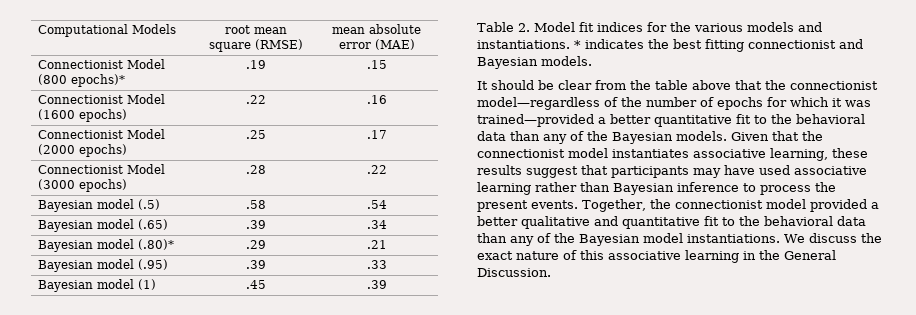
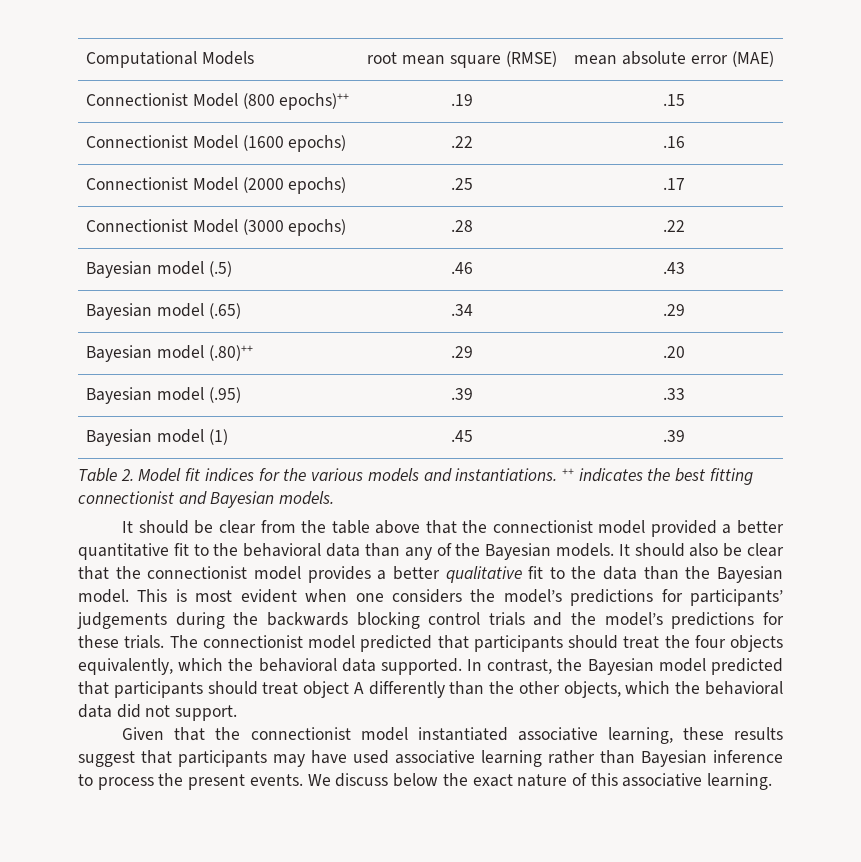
[71,74,126,87] epochs)* -> [279,93,350,110] epochs)++
[246,200,266,209] [366,200,387,209] .58 | .54 -> [451,262,473,274] [663,262,685,274] .46 | .43
[246,220,266,229] [366,220,387,229] [38,239,175,252] .39 | .34 // Bayesian model (.80)* -> [451,304,473,316] [663,304,685,316] [86,345,253,362] .34 | .29 // Bayesian model (.80)++
[366,240,387,249] .21 -> [663,346,685,358] .20
[574,40,581,49] * -> [561,468,574,475] ++
[477,97,871,110] [477,114,594,127] model—regardless of the number of epochs for which it was trained—provided -> [598,520,717,537] model provided
(727, 136) none -> [618,543,784,557] [78,566,783,583] [78,589,783,606] [77,612,784,629] [78,635,783,652] [78,658,783,675] [78,681,783,698] [78,704,238,721] It should also be clear that the connectionist model provides a better qualitative fit to the data than the Bayesian model. This is most evident when one considers the model’s predictions for participants’ judgements during the backwards blocking control trials and the model’s predictions for these trials. The connectionist model predicted that participants should treat the four objects equivalently, which the behavioral data supported. In contrast, the Bayesian model predicted that participants should treat object A differently than the other objects, which the behavioral data did not support. //
[612,149,689,158] instantiates -> [417,727,508,741] instantiated
[582,199,879,212] [477,216,866,229] [477,233,780,246] Together, the connectionist model provided a better qualitative and quantitative fit to the behavioral data than any of the Bayesian model instantiations. -> (303, 780) none
(857, 238) none -> [393,773,439,787] below
[685,250,836,263] [477,268,551,277] learning in the General Discussion. -> [707,773,773,790] learning.

